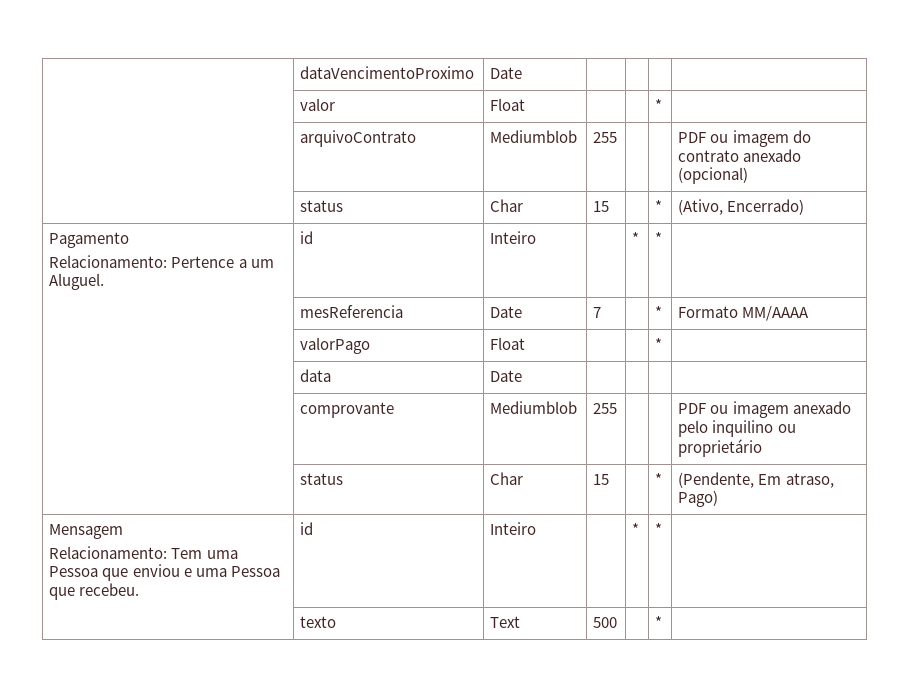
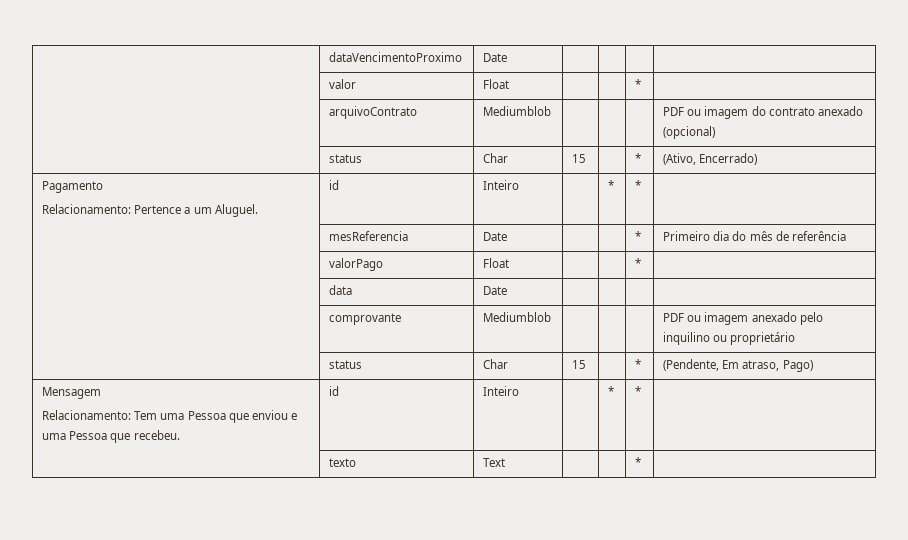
[593,132,618,143] 255 -> (552, 111) none
[593,307,602,318] [655,306,663,318] [678,306,810,321] 7 | | * | Formato MM/AAAA -> [635,231,642,241] [663,231,846,241] | | * | Primeiro dia do mês de referência
[593,403,618,414] 255 -> (552, 317) none
[593,617,618,628] 500 -> (506, 462) none

